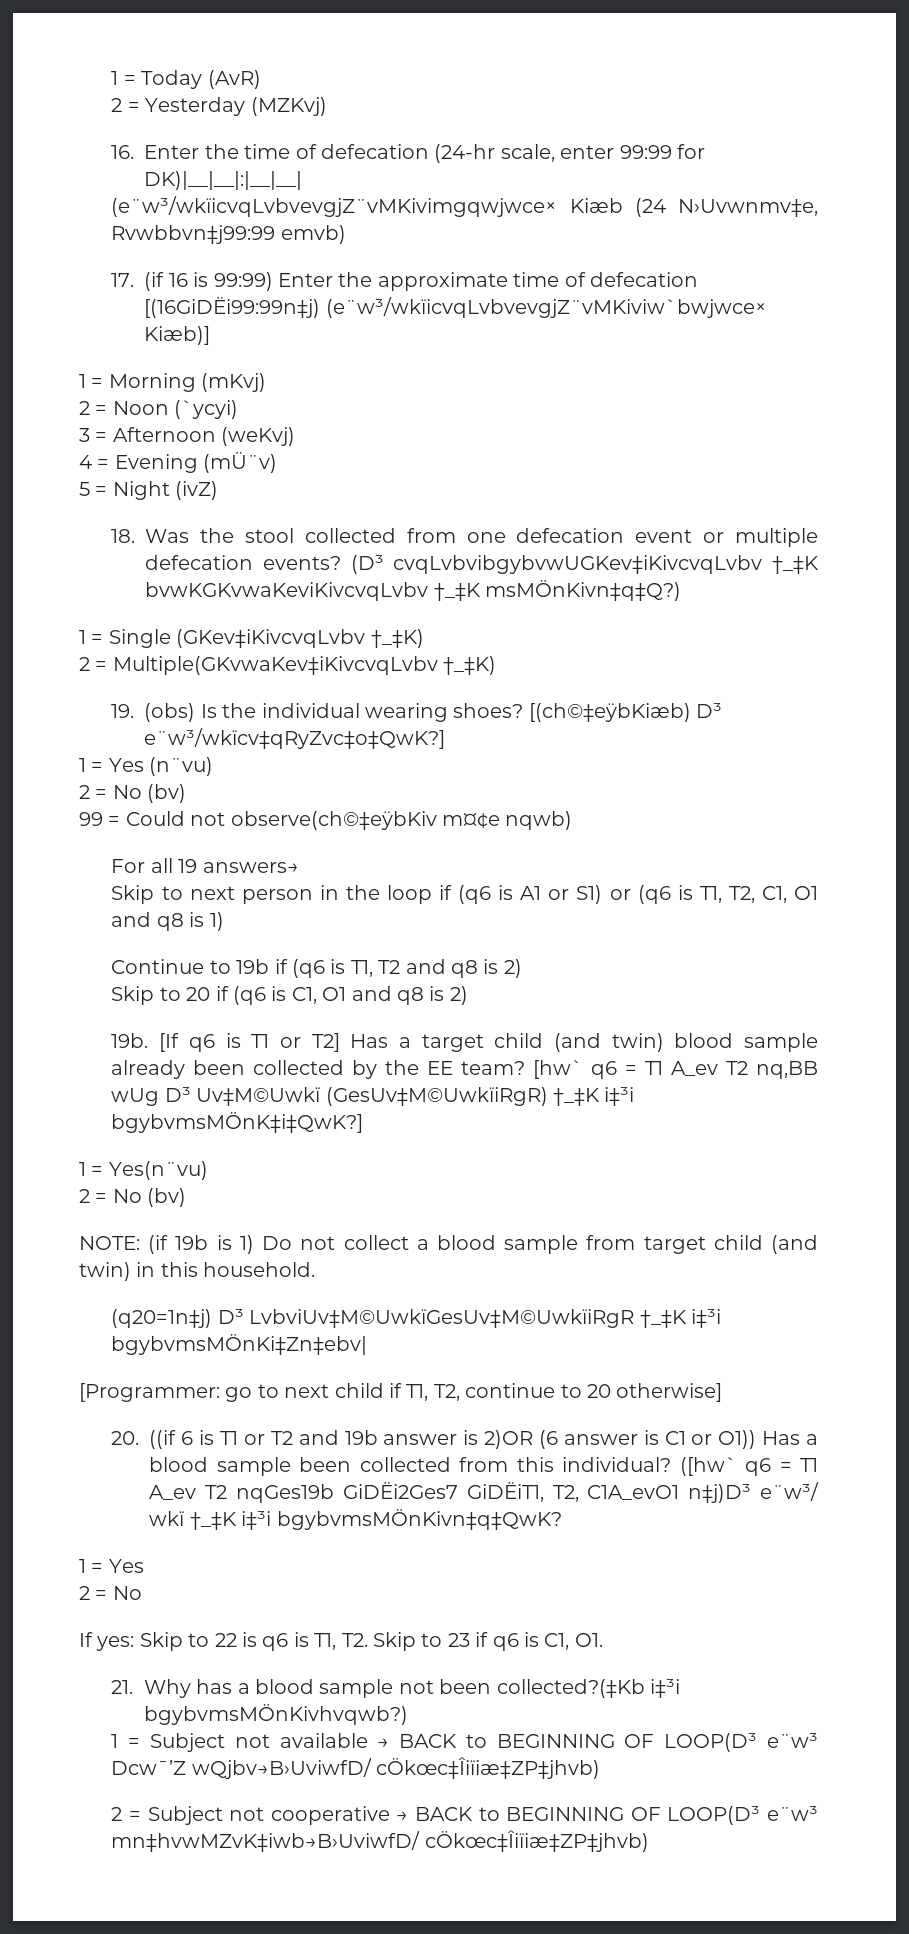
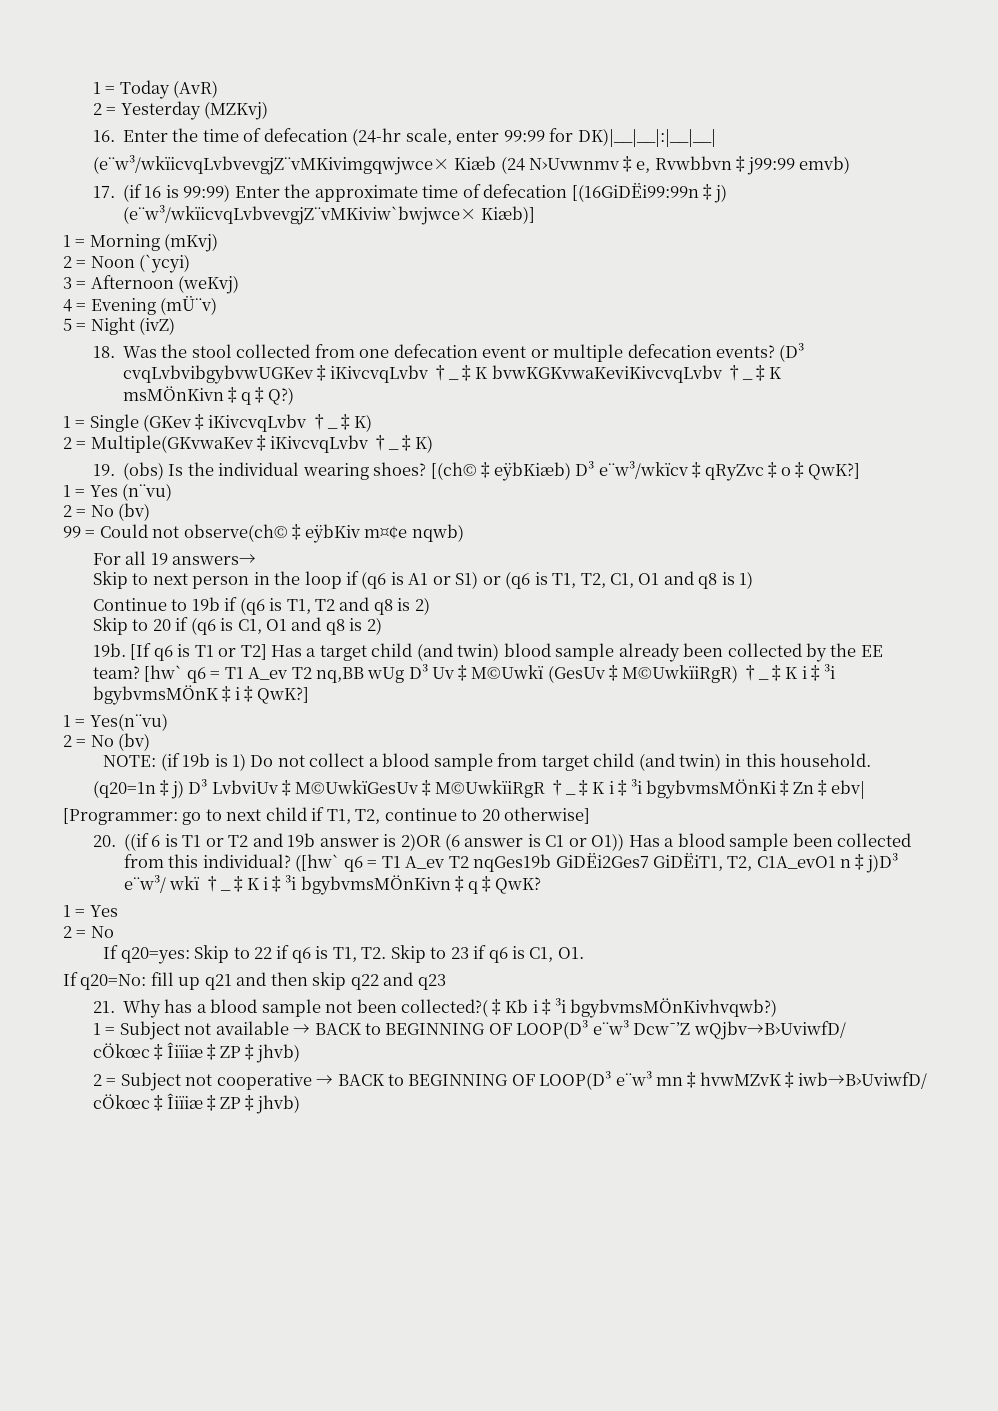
[96,1636,135,1651] yes: -> [120,947,190,964] q20=yes:
[242,1632,257,1647] is -> [276,945,290,959] if
(603, 1640) none -> [63,972,446,990] // If q20=No: fill up q21 and then skip q22 and q23

